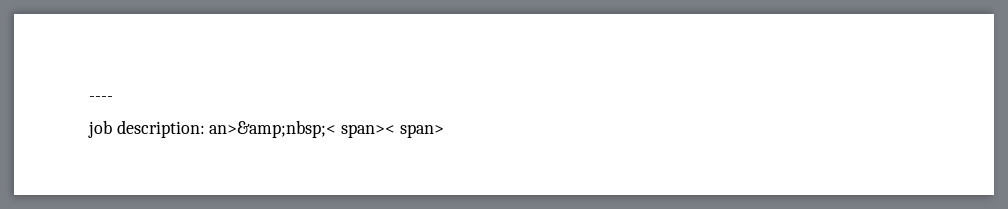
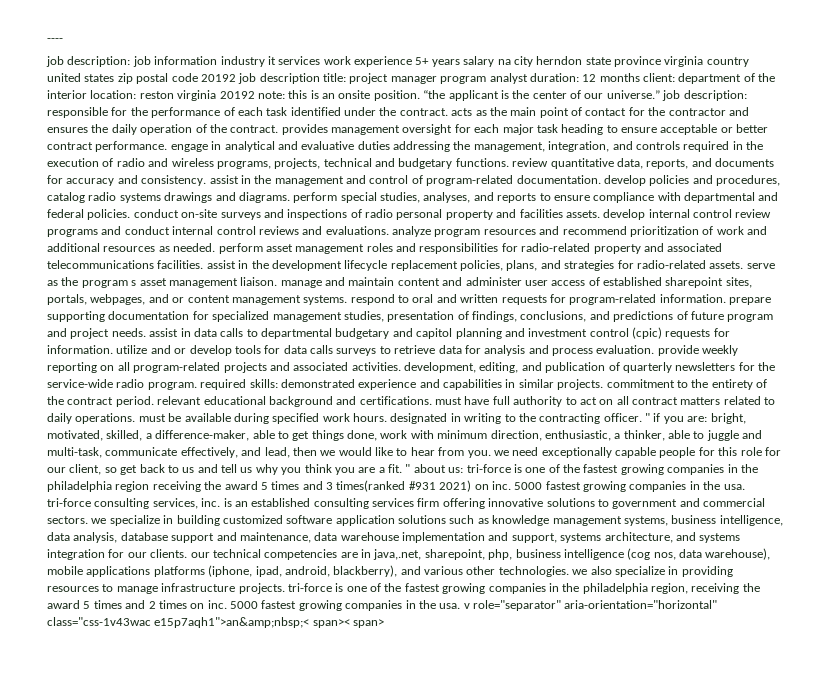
[209,120,337,138] an>&amp;nbsp;< -> [132,56,749,67] [47,73,776,84] [47,90,747,101] [47,107,749,118] [47,124,769,135] [47,141,763,152] [47,158,774,169] [47,175,780,186] [47,192,779,203] [47,209,772,220] [47,226,767,237] [47,243,723,254] [47,260,775,271] [47,277,752,288] [47,294,771,305] [47,311,774,322] [47,327,730,339] [47,345,739,356] [47,362,775,373] [47,379,767,390] [47,396,776,407] [47,413,746,424] [47,430,763,441] [47,447,781,458] [47,464,758,475] [47,480,745,492] [47,498,765,509] [47,515,783,526] [47,532,741,543] [47,548,771,560] [47,565,733,577] [47,583,760,594] [47,600,718,611] [47,617,310,628] job information industry it services work experience 5+ years salary na city herndon state province virginia country united states zip postal code 20192 job description title: project manager program analyst duration: 12 months client: department of the interior location: reston virginia 20192 note: this is an onsite position. “the applicant is the center of our universe.” job description: responsible for the performance of each task identified under the contract. acts as the main point of contact for the contractor and ensures the daily operation of the contract. provides management oversight for each major task heading to ensure acceptable or better contract performance. engage in analytical and evaluative duties addressing the management, integration, and controls required in the execution of radio and wireless programs, projects, technical and budgetary functions. review quantitative data, reports, and documents for accuracy and consistency. assist in the management and control of program-related documentation. develop policies and procedures, catalog radio systems drawings and diagrams. perform special studies, analyses, and reports to ensure compliance with departmental and federal policies. conduct on-site surveys and inspections of radio personal property and facilities assets. develop internal control review programs and conduct internal control reviews and evaluations. analyze program resources and recommend prioritization of work and additional resources as needed. perform asset management roles and responsibilities for radio-related property and associated telecommunications facilities. assist in the development lifecycle replacement policies, plans, and strategies for radio-related assets. serve as the program s asset management liaison. manage and maintain content and administer user access of established sharepoint sites, portals, webpages, and or content management systems. respond to oral and written requests for program-related information. prepare supporting documentation for specialized management studies, presentation of findings, conclusions, and predictions of future program and project needs. assist in data calls to departmental budgetary and capitol planning and investment control (cpic) requests for information. utilize and or develop tools for data calls surveys to retrieve data for analysis and process evaluation. provide weekly reporting on all program-related projects and associated activities. development, editing, and publication of quarterly newsletters for the service-wide radio program. required skills: demonstrated experience and capabilities in similar projects. commitment to the entirety of the contract period. relevant educational background and certifications. must have full authority to act on all contract matters related to daily operations. must be available during specified work hours. designated in writing to the contracting officer. " if you are: bright, motivated, skilled, a difference-maker, able to get things done, work with minimum direction, enthusiastic, a thinker, able to juggle and multi-task, communicate effectively, and lead, then we would like to hear from you. we need exceptionally capable people for this role for our client, so get back to us and tell us why you think you are a fit. " about us: tri-force is one of the fastest growing companies in the philadelphia region receiving the award 5 times and 3 times(ranked #931 2021) on inc. 5000 fastest growing companies in the usa. tri-force consulting services, inc. is an established consulting services firm offering innovative solutions to government and commercial sectors. we specialize in building customized software application solutions such as knowledge management systems, business intelligence, data analysis, database support and maintenance, data warehouse implementation and support, systems architecture, and systems integration for our clients. our technical competencies are in java,.net, sharepoint, php, business intelligence (cog nos, data warehouse), mobile applications platforms (iphone, ipad, android, blackberry), and various other technologies. we also specialize in providing resources to manage infrastructure projects. tri-force is one of the fastest growing companies in the philadelphia region, receiving the award 5 times and 2 times on inc. 5000 fastest growing companies in the usa. v role="separator" aria-orientation="horizontal" class="css-1v43wac e15p7aqh1">an&amp;nbsp;<

